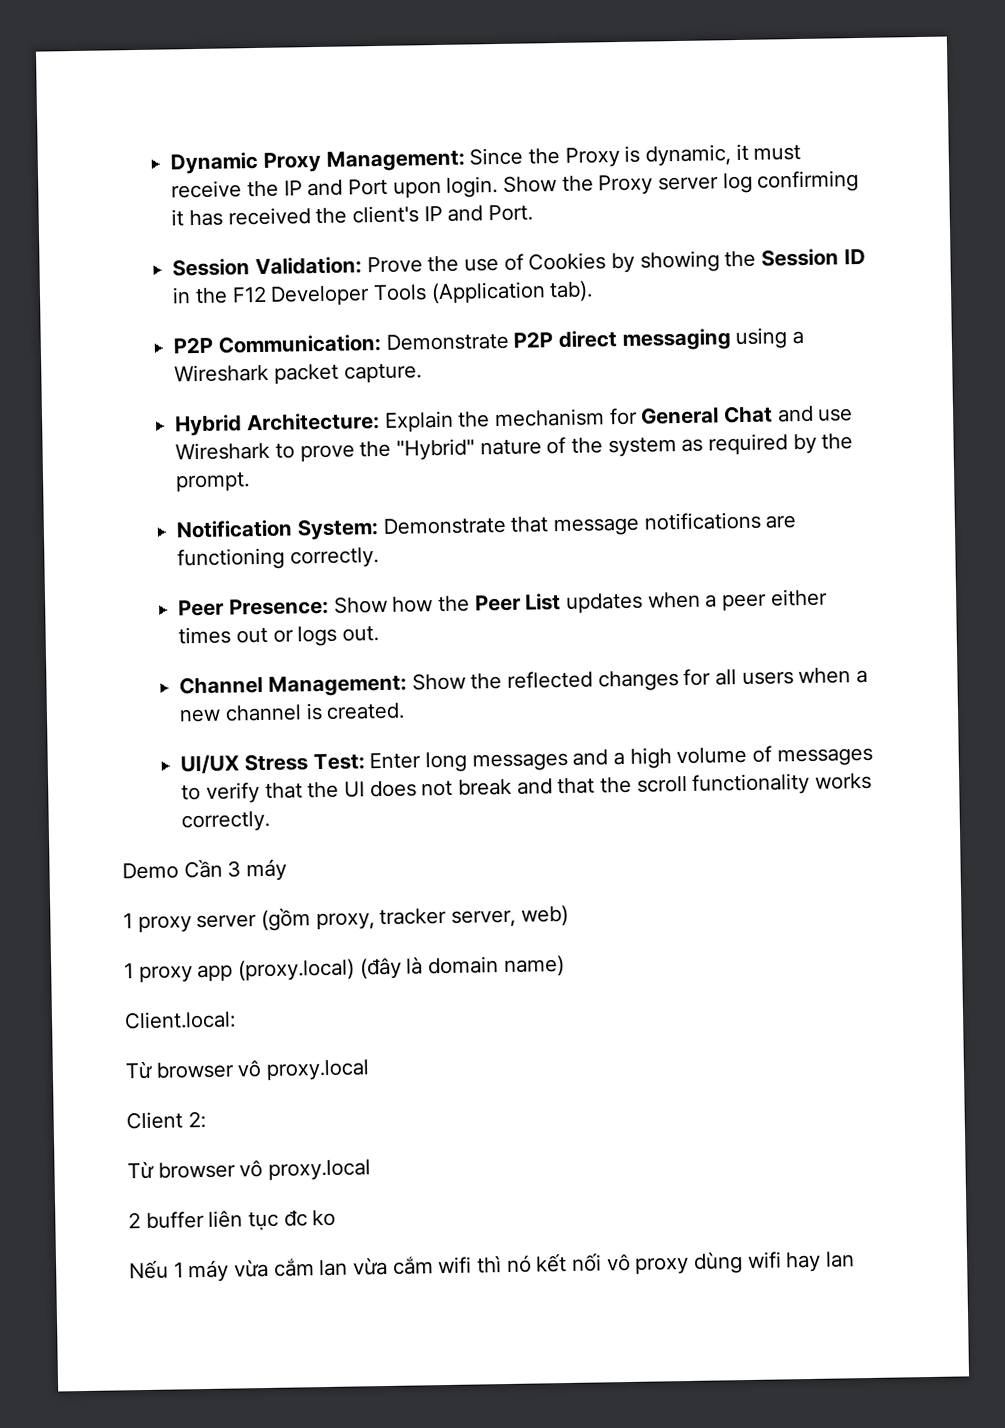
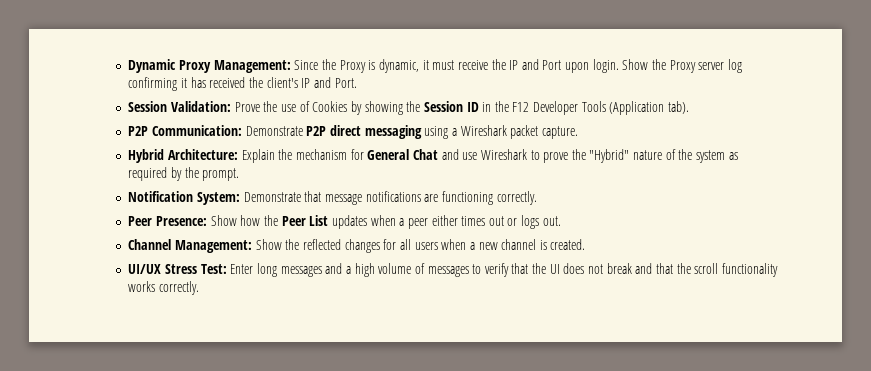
[122,858,288,882] [123,904,569,934] [124,955,565,984] [124,1010,236,1030] [125,1059,371,1081] [126,1110,206,1130] [127,1159,372,1181] [128,1209,337,1231] [129,1251,856,1283] // Demo Cần 3 máy // 1 proxy server (gồm proxy, tracker server, web) // 1 proxy app (proxy.local) (đây là domain name) // Client.local: // Từ browser vô proxy.local // Client 2: // Từ browser vô proxy.local // 2 buffer liên tục đc ko // Nếu 1 máy vừa cắm lan vừa cắm wifi thì nó kết nối vô proxy dùng wifi hay lan -> (200, 288) none

